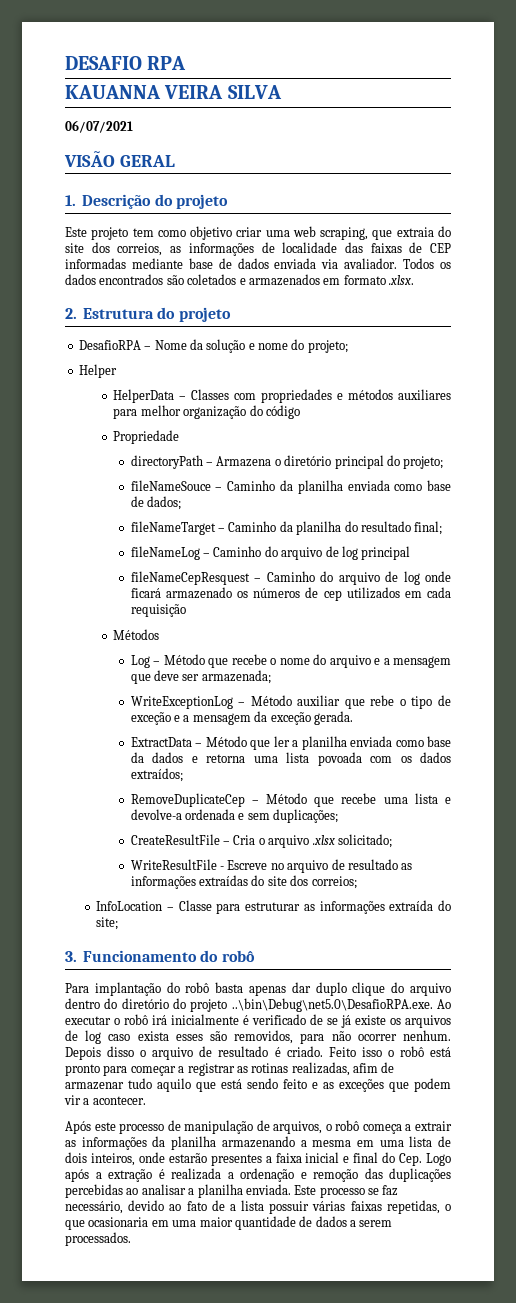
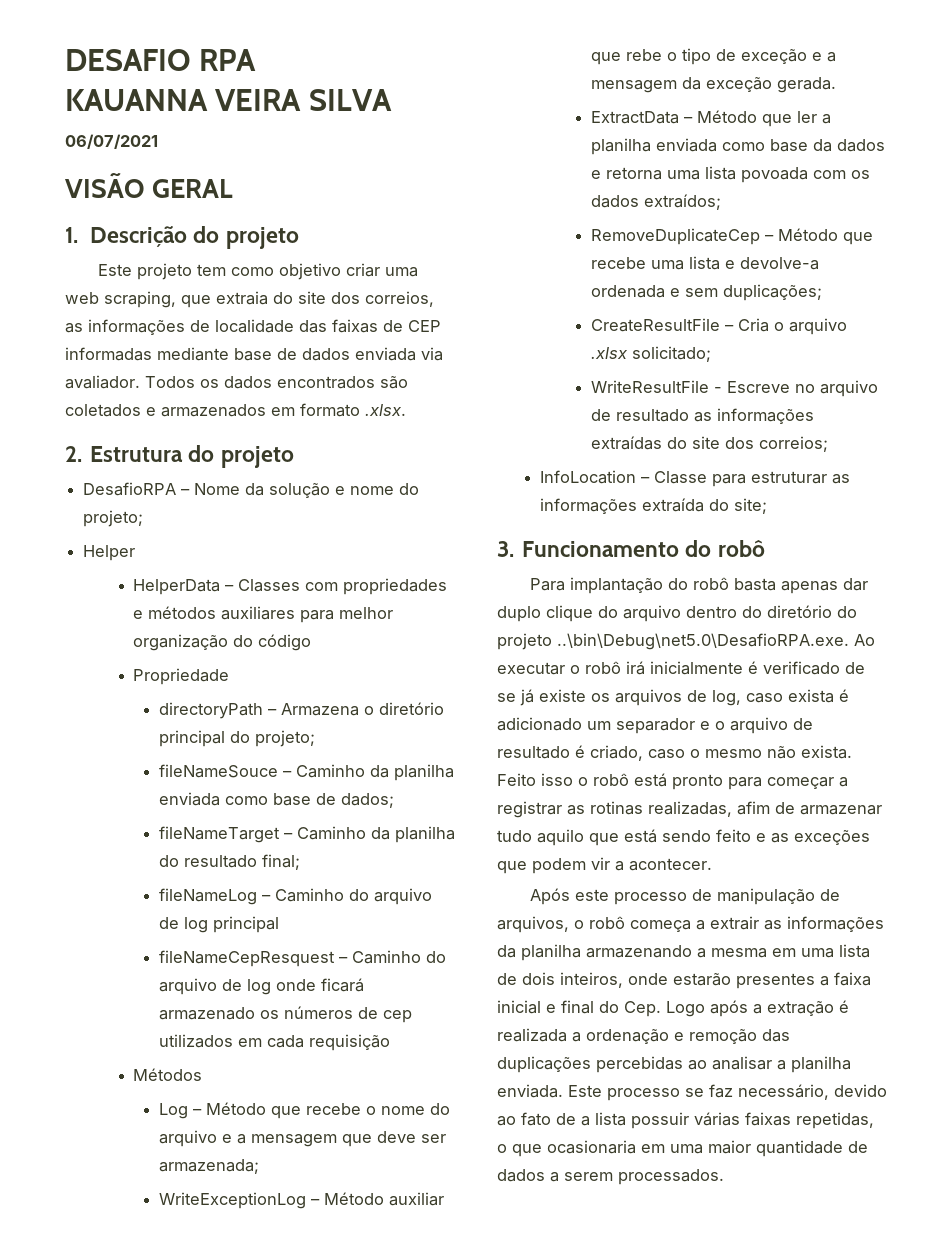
[85,1030,102,1044] log -> [712,690,741,706] log,
[175,1030,451,1044] [65,1046,135,1060] esses são removidos, para não ocorrer nenhum. Depois disso -> [839,689,849,702] [497,717,710,734] é adicionado um separador e
[286,1046,323,1057] criado. -> [590,745,852,761] criado, caso o mesmo não exista.

